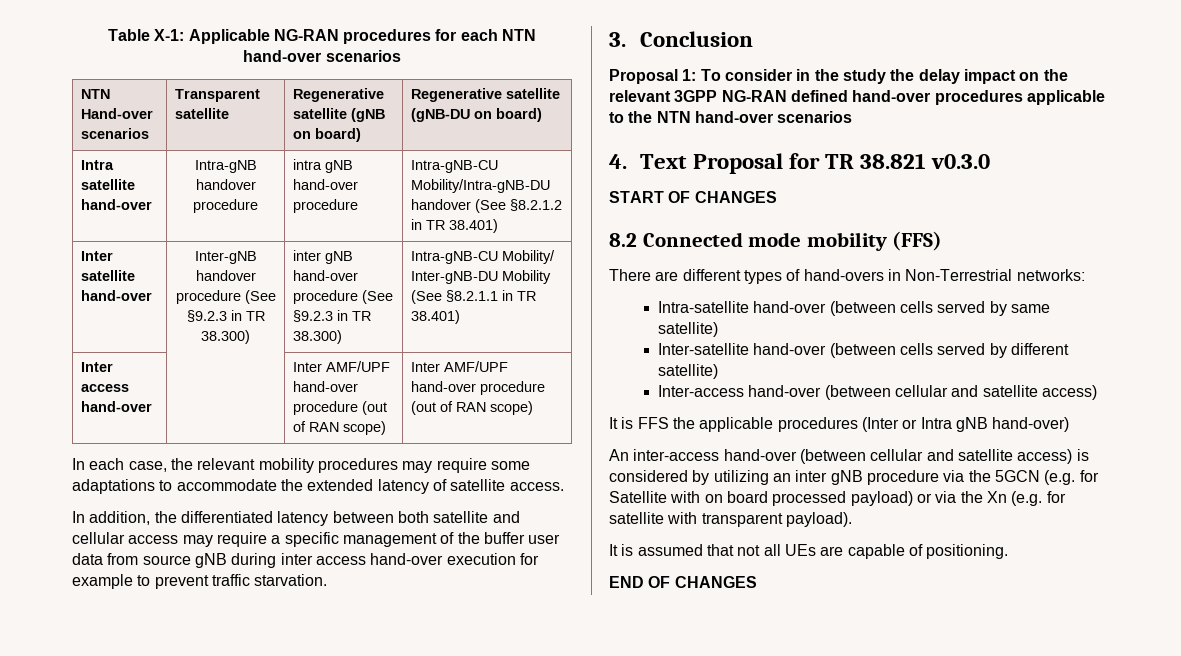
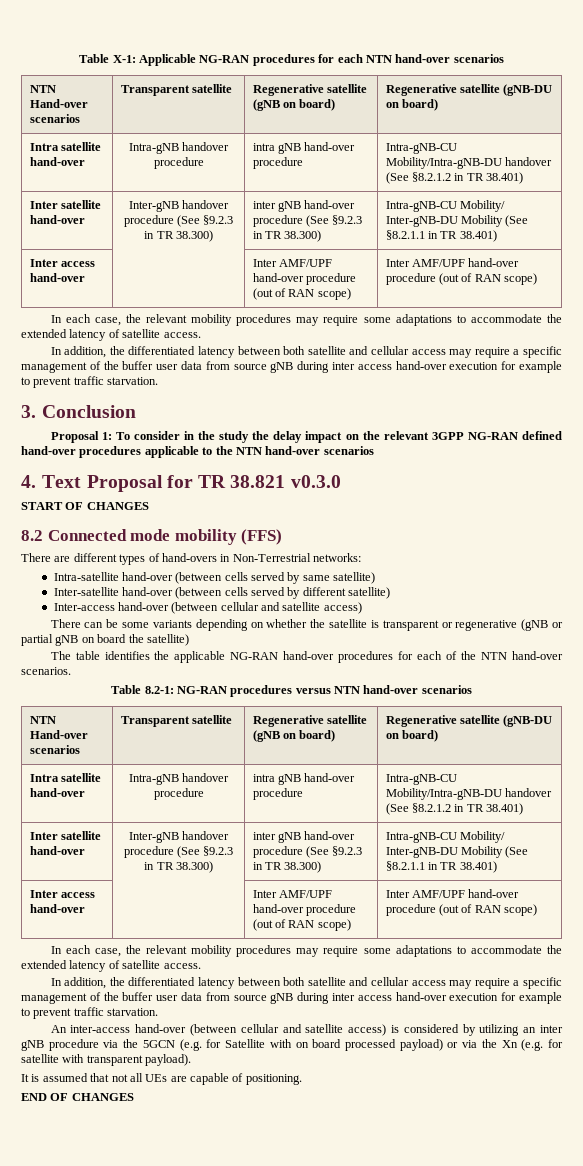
[609,417,1070,432] It is FFS the applicable procedures (Inter or Intra gNB hand-over) -> [50,619,563,631] [21,634,189,646] [50,651,563,663] [21,667,71,675] [111,685,472,697] [29,716,56,724] [29,730,88,739] [29,745,80,754] [120,715,233,727] [252,715,368,727] [252,730,336,742] [385,715,553,727] [385,730,439,742] [29,773,102,782] [29,788,85,797] [128,773,230,785] [153,788,204,800] [252,773,356,785] [252,788,303,800] [385,774,457,785] [385,788,553,800] [385,803,524,815] [29,831,102,840] [29,846,85,855] [128,831,230,843] [123,846,234,858] [144,861,213,873] [252,831,356,843] [252,846,363,858] [252,861,322,873] [385,831,506,843] [385,846,529,858] [385,861,497,873] [29,890,96,898] [29,904,85,913] [252,890,333,898] [252,904,357,916] [252,919,351,931] [385,889,520,898] [385,904,538,916] [50,945,563,957] [21,960,201,972] [50,977,562,989] [21,992,563,1004] [21,1007,159,1019] There can be some variants depending on whether the satellite is transparent or regenerative (gNB or partial gNB on board the satellite) // The table identifies the applicable NG-RAN hand-over procedures for each of the NTN hand-over scenarios. // Table 8.2-1: NG-RAN procedures versus NTN hand-over scenarios // NTN Hand-over scenarios | Transparent satellite | Regenerative satellite (gNB on board) | Regenerative satellite (gNB-DU on board) // Intra satellite hand-over | Intra-gNB handover procedure | intra gNB hand-over procedure | Intra-gNB-CU Mobility/Intra-gNB-DU handover (See §8.2.1.2 in TR 38.401) // Inter satellite hand-over | Inter-gNB handover procedure (See §9.2.3 in TR 38.300) | inter gNB hand-over procedure (See §9.2.3 in TR 38.300) | Intra-gNB-CU Mobility/ Inter-gNB-DU Mobility (See §8.2.1.1 in TR 38.401) // Inter access hand-over | | Inter AMF/UPF hand-over procedure (out of RAN scope) | Inter AMF/UPF hand-over procedure (out of RAN scope) // In each case, the relevant mobility procedures may require some adaptations to accommodate the extended latency of satellite access. // In addition, the differentiated latency between both satellite and cellular access may require a specific management of the buffer user data from source gNB during inter access hand-over execution for example to prevent traffic starvation.

